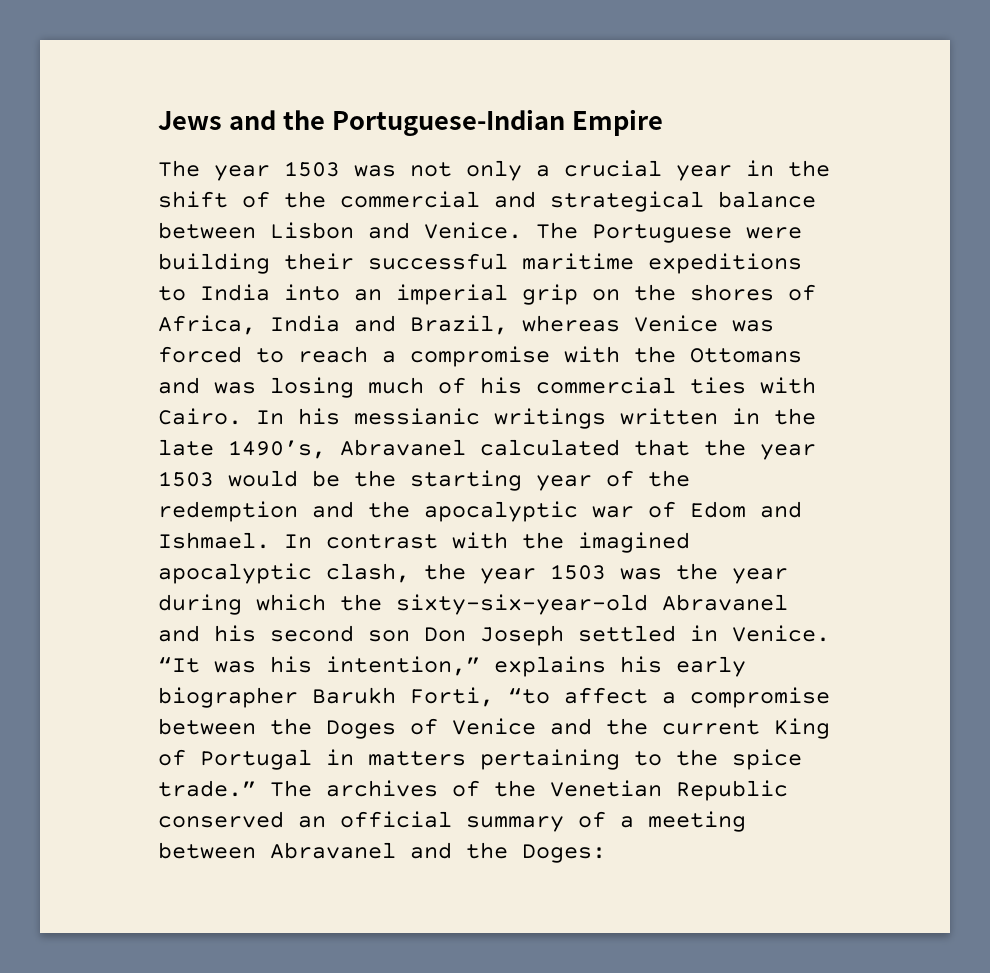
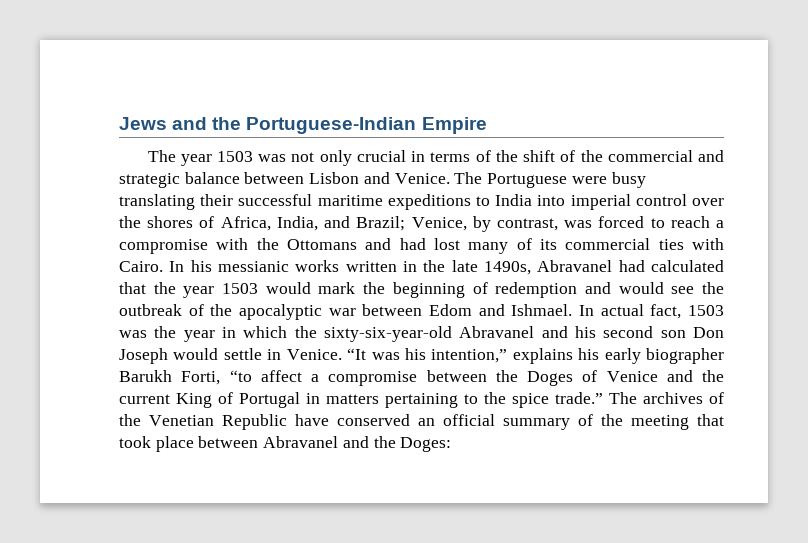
[536,160,774,181] a crucial year in -> [356,150,491,162] crucial in terms of
[550,191,704,212] strategical -> [119,173,180,188] strategic
[158,253,270,274] building -> [611,172,646,188] [119,194,195,210] busy translating
[354,284,816,305] [158,315,718,335] an imperial grip on the shores of Africa, India and Brazil, whereas Venice -> [570,194,724,210] [119,216,558,232] imperial control over the shores of Africa, India, and Brazil; Venice, by contrast,
[214,377,522,398] was losing much of his -> [399,238,557,254] had lost many of its
[494,408,606,429] writings -> [295,260,340,272] works
[228,439,466,459] 1490’s, Abravanel -> [483,260,645,275] 1490s, Abravanel had
[312,470,690,491] [158,501,354,522] be the starting year of the redemption and -> [318,282,724,298] [119,304,204,316] mark the beginning of redemption and would see the outbreak of
[648,501,676,518] of -> [362,304,423,316] between
[326,532,690,553] [158,563,536,584] contrast with the imagined apocalyptic clash, the year -> [600,304,682,319] actual fact,
[158,594,242,615] during -> [222,327,236,338] in
[578,625,676,642] settled -> [173,348,262,360] would settle
(788, 790) none -> [295,414,329,426] have
[620,811,746,832] a meeting -> [601,414,724,430] [119,436,194,452] the meeting that took place

